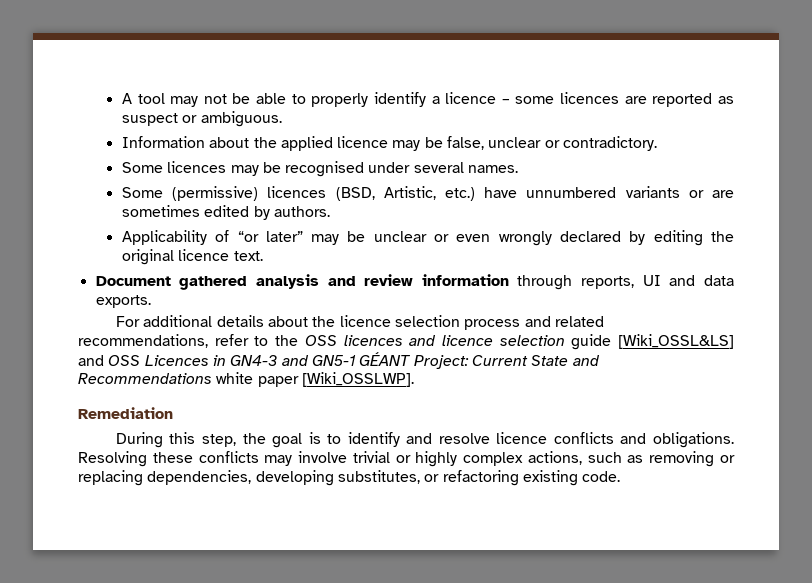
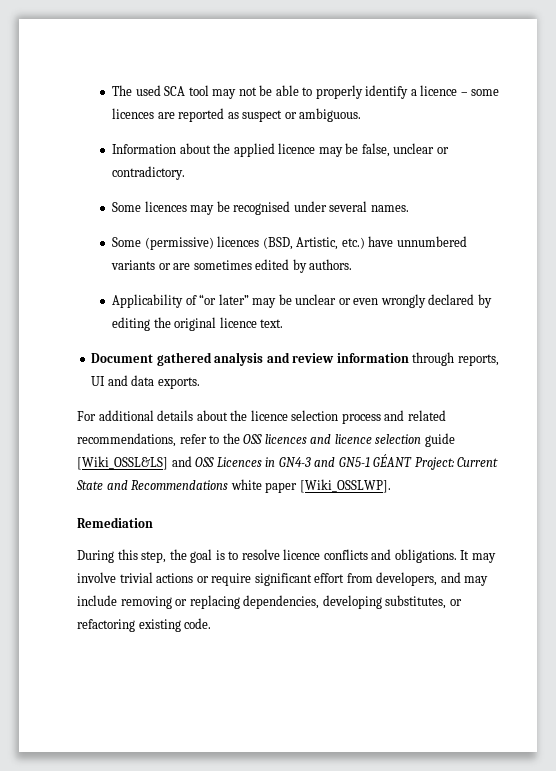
[121,93,132,104] A -> [112,85,186,96] The used SCA
[347,432,433,447] identify and -> (239, 555) none
[78,451,644,467] Resolving these conflicts may involve trivial or highly complex actions, such as -> [460,550,496,563] [77,572,489,586] [77,595,117,606] It may involve trivial actions or require significant effort from developers, and may include

